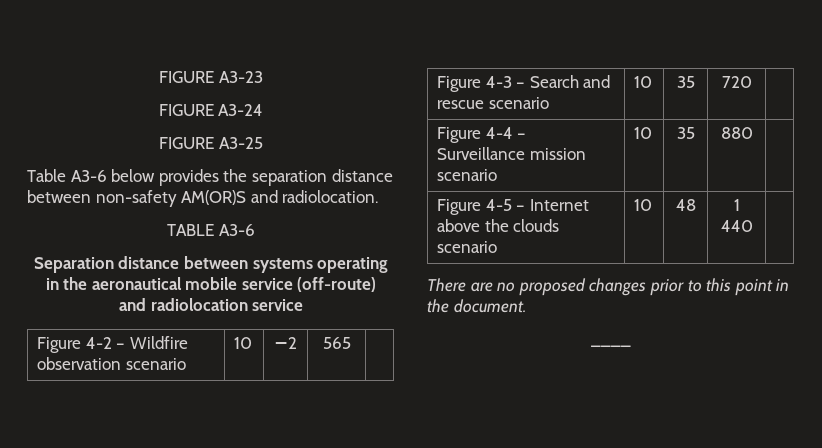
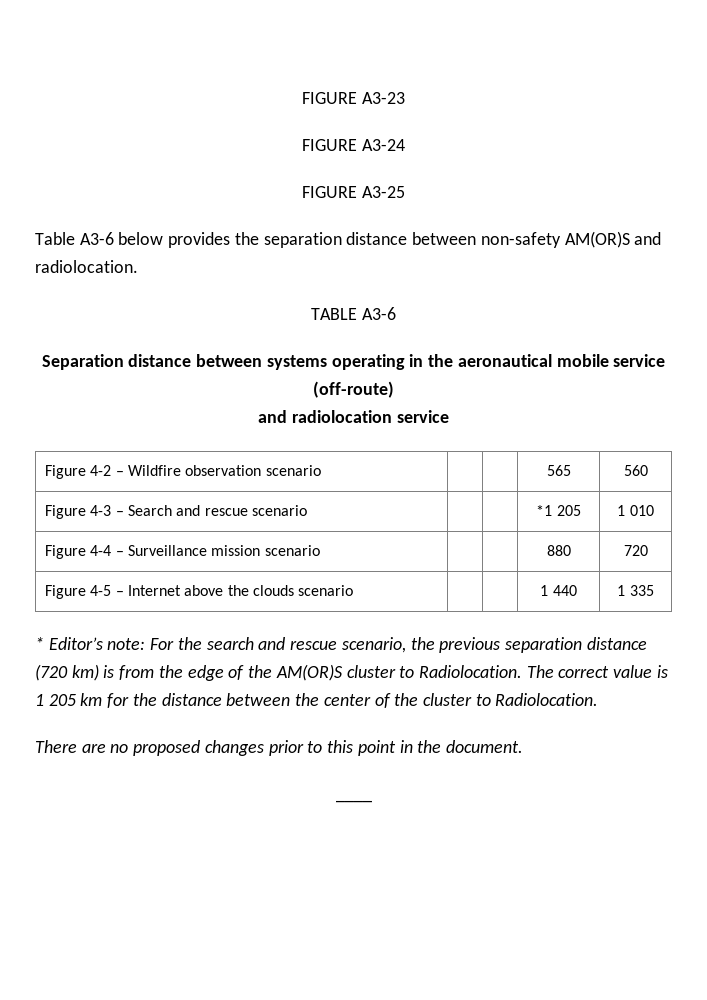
[234,337,253,349] [274,337,297,349] 10 | −2 -> (321, 470) |
(351, 343) none -> [623,465,648,476] 560
[634,76,653,88] [676,76,695,88] [721,76,752,88] 10 | 35 | 720 | -> [536,505,581,516] [617,505,654,516] | | *1 205 | 1 010
[634,127,653,139] [676,127,695,139] 10 | 35 -> (320, 550) |
(753, 133) none -> [623,545,648,556] 720
[634,199,653,211] [675,199,696,211] 10 | 48 -> (354, 590) |
(753, 226) none -> [617,585,654,596] [35,637,647,653] [35,664,668,681] [35,693,599,708] 1 335 // * Editor’s note: For the search and rescue scenario, the previous separation distance (720 km) is from the edge of the AM(OR)S cluster to Radiolocation. The correct value is 1 205 km for the distance between the center of the cluster to Radiolocation.

